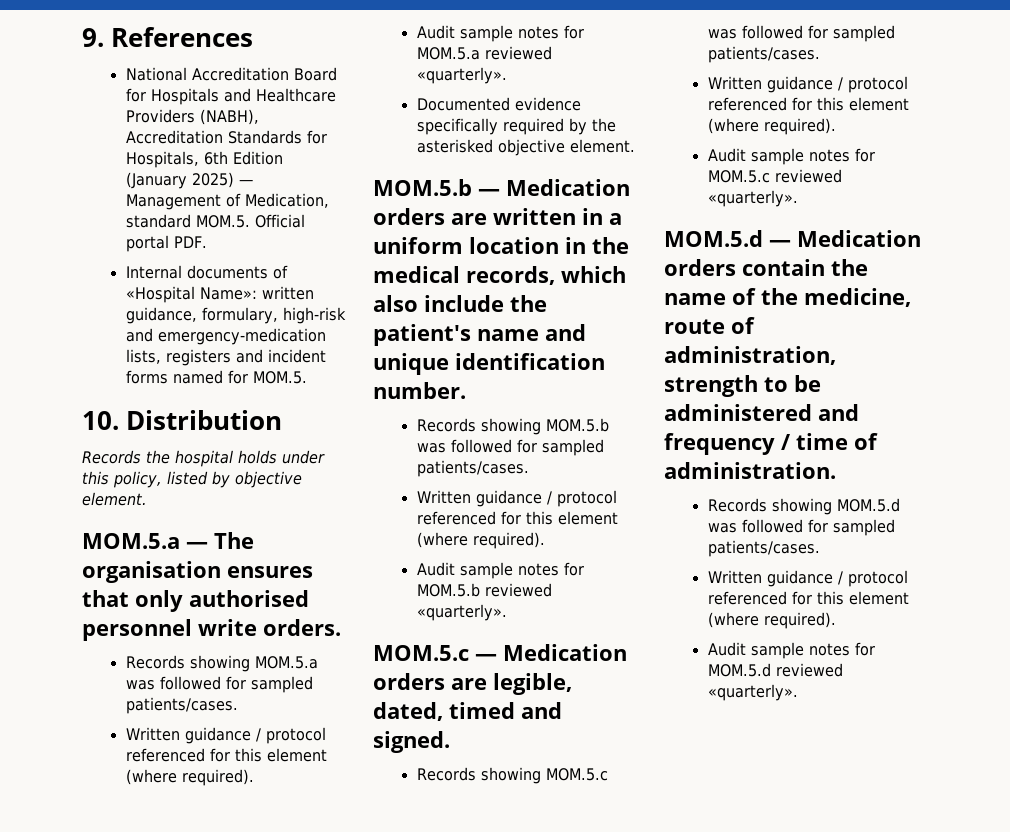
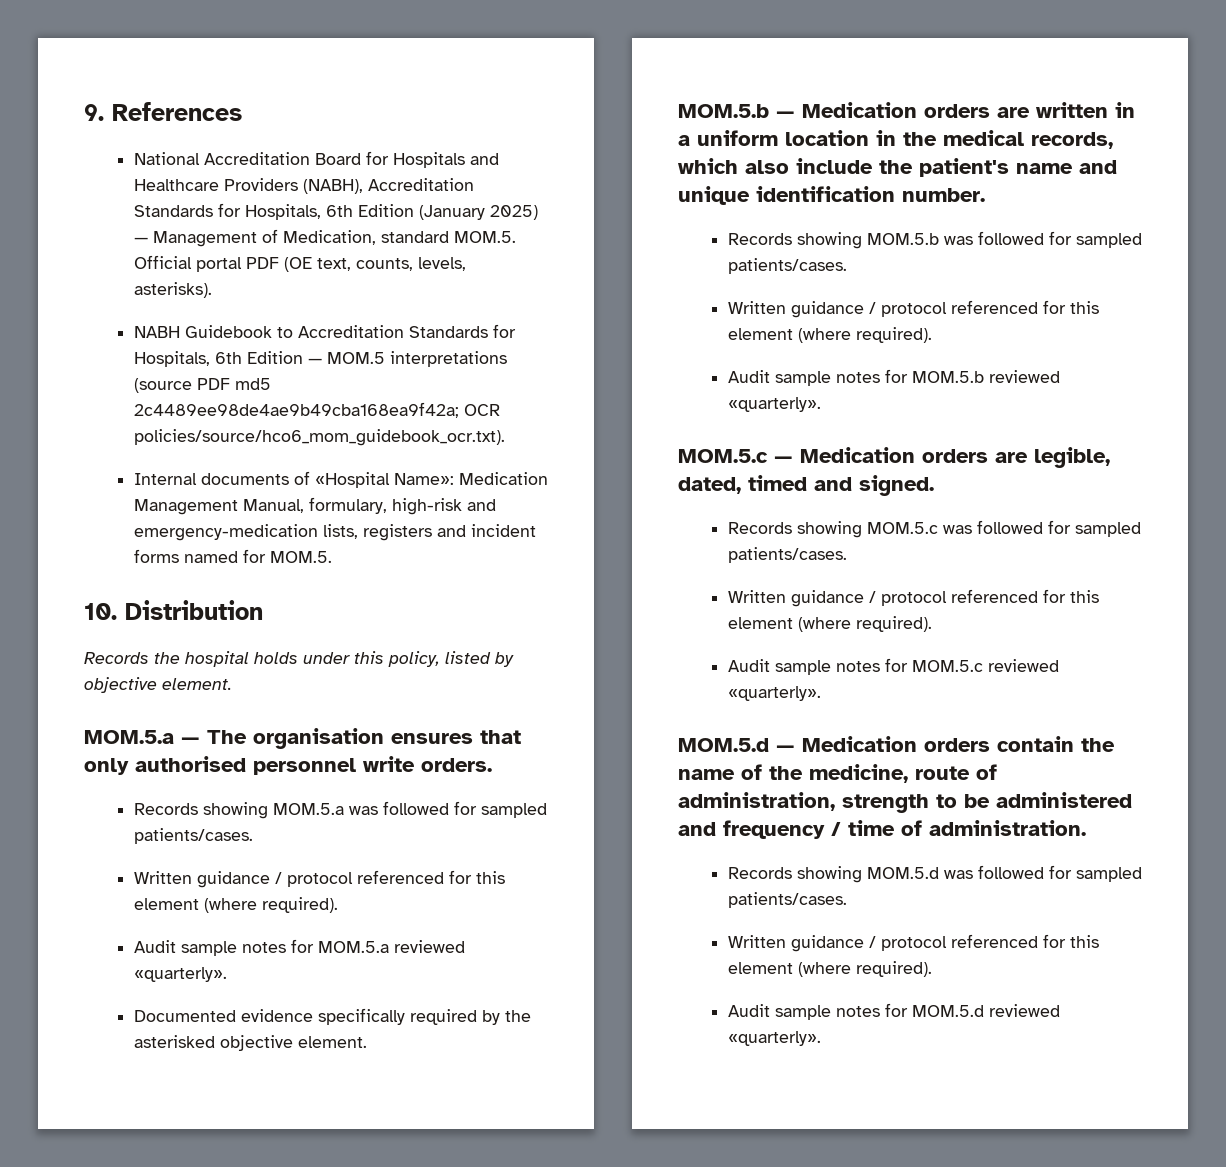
[173,236,207,248] PDF. -> [245,257,466,272] [133,282,212,298] [133,324,516,338] [133,351,507,367] [133,378,271,393] [133,402,500,418] [133,429,505,446] PDF (OE text, counts, levels, asterisks). // NABH Guidebook to Accreditation Standards for Hospitals, 6th Edition — MOM.5 interpretations (source PDF md5 2c4489ee98de4ae9b49cba168ea9f42a; OCR policies/source/hco6_mom_guidebook_ocr.txt).
[261,286,314,300] [125,307,197,324] written guidance, -> [458,472,548,485] [133,499,304,515] Medication Management Manual,

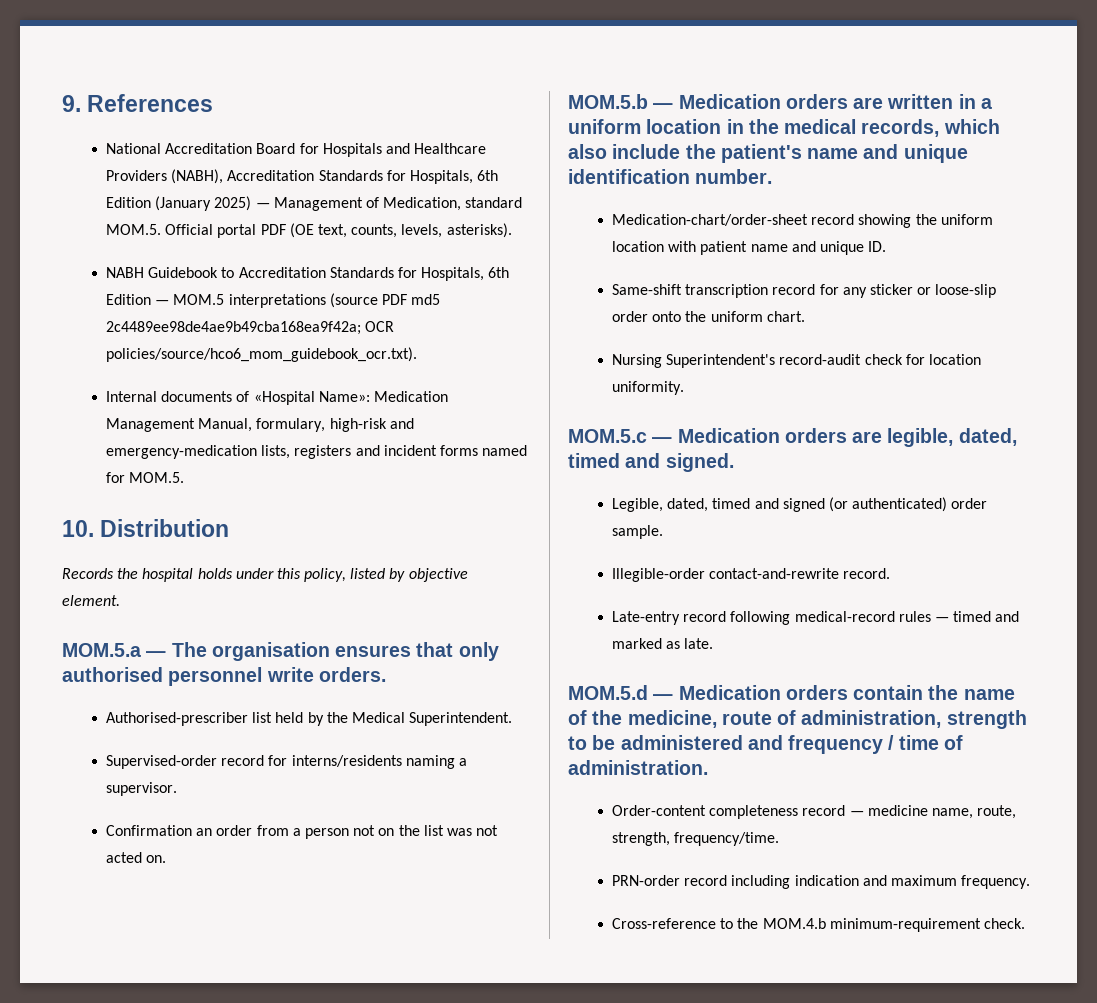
[133,801,547,819] [133,828,253,844] [133,870,505,888] [133,897,338,913] [133,939,465,956] [133,967,227,982] [133,1008,531,1025] [133,1035,367,1051] Records showing MOM.5.a was followed for sampled patients/cases. // Written guidance / protocol referenced for this element (where required). // Audit sample notes for MOM.5.a reviewed «quarterly». // Documented evidence specifically required by the asterisked objective element. -> [106,712,513,726] [106,755,467,769] [106,782,178,796] [106,825,499,839] [106,852,167,863] Authorised-prescriber list held by the Medical Superintendent. // Supervised-order record for interns/residents naming a supervisor. // Confirmation an order from a person not on the list was not acted on.
[727,231,1142,249] [727,258,847,274] [727,300,1099,318] [727,327,932,343] [727,369,1060,386] [727,397,821,412] Records showing MOM.5.b was followed for sampled patients/cases. // Written guidance / protocol referenced for this element (where required). // Audit sample notes for MOM.5.b reviewed «quarterly». -> [612,214,993,228] [612,241,887,255] [612,284,997,298] [612,311,805,322] [612,354,981,368] [612,381,685,395] Medication-chart/order-sheet record showing the uniform location with patient name and unique ID. // Same-shift transcription record for any sticker or loose-slip order onto the uniform chart. // Nursing Superintendent's record-audit check for location uniformity.
[727,520,1141,538] [727,547,847,563] [727,589,1099,607] [727,616,932,632] [727,658,1059,675] [727,686,821,701] Records showing MOM.5.c was followed for sampled patients/cases. // Written guidance / protocol referenced for this element (where required). // Audit sample notes for MOM.5.c reviewed «quarterly». -> [612,497,988,512] [612,525,664,539] [612,568,891,582] [612,611,1020,625] [612,638,714,649] Legible, dated, timed and signed (or authenticated) order sample. // Illegible-order contact-and-rewrite record. // Late-entry record following medical-record rules — timed and marked as late.
[727,865,1142,883] [727,892,847,908] [727,934,1099,952] [727,961,932,977] [727,1003,1060,1020] [727,1031,821,1046] Records showing MOM.5.d was followed for sampled patients/cases. // Written guidance / protocol referenced for this element (where required). // Audit sample notes for MOM.5.d reviewed «quarterly». -> [612,805,1017,819] [612,832,780,846] [612,875,1031,889] [612,918,1025,932] Order-content completeness record — medicine name, route, strength, frequency/time. // PRN-order record including indication and maximum frequency. // Cross-reference to the MOM.4.b minimum-requirement check.

